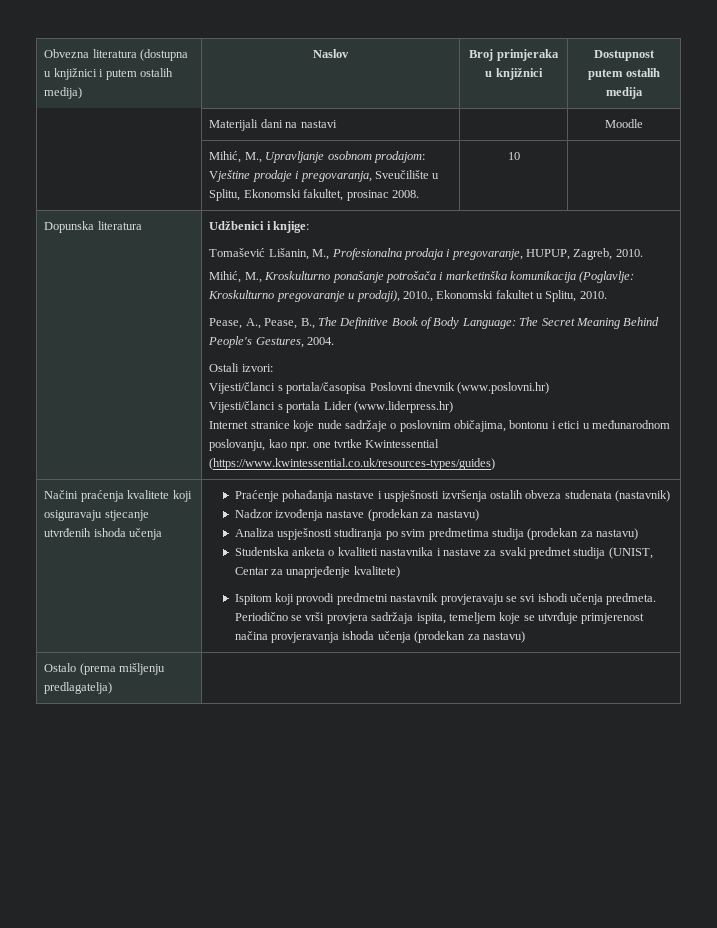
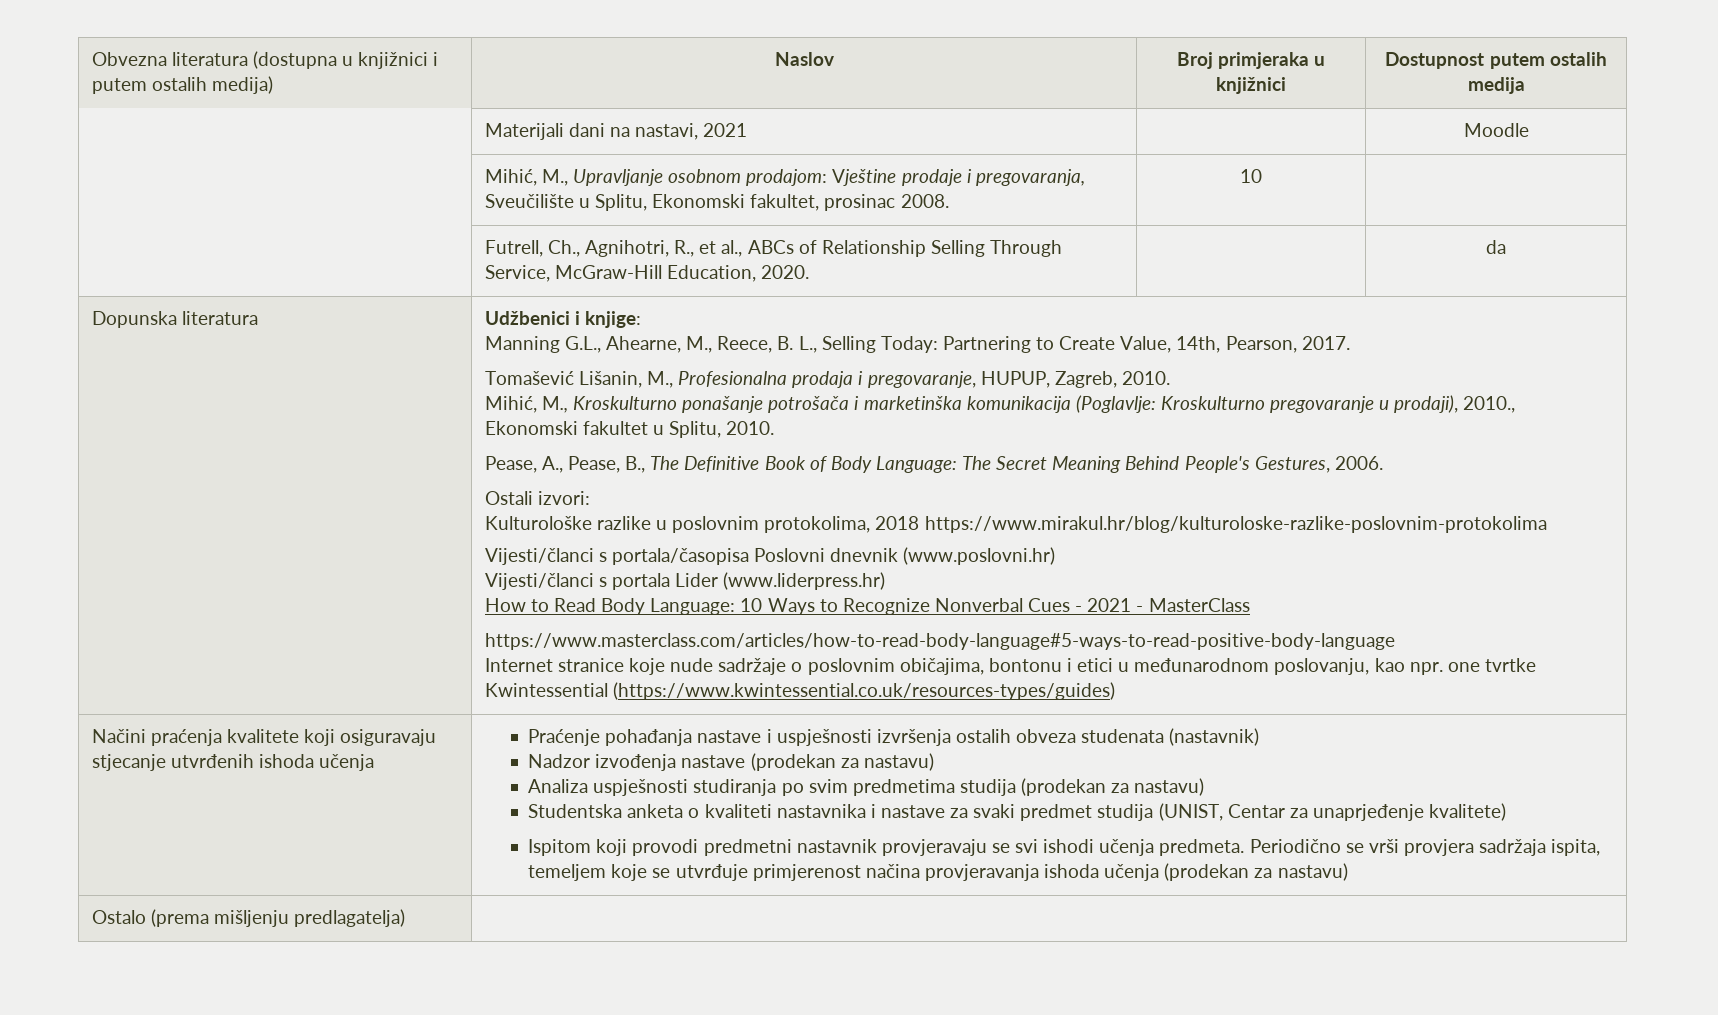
[300,120,337,128] nastavi -> [635,123,748,140] nastavi, 2021
(520, 156) none -> [484,240,1063,257] [484,265,810,282] [1486,240,1506,254] // | Futrell, Ch., Agnihotri, R., et al., ABCs of Relationship Selling Through Service, McGraw-Hill Education, 2020. | | da
(310, 227) none -> [484,336,1350,353] // Manning G.L., Ahearne, M., Reece, B. L., Selling Today: Partnering to Create Value, 14th, Pearson, 2017.
[307,337,335,345] 2004. -> [1334,456,1383,470] 2006.
(273, 368) none -> [484,516,1547,533] // Kulturološke razlike u poslovnim protokolima, 2018 https://www.mirakul.hr/blog/kulturoloske-razlike-poslovnim-protokolima
(453, 407) none -> [484,598,1250,615] [484,633,1395,650] // How to Read Body Language: 10 Ways to Recognize Nonverbal Cues - 2021 - MasterClass // https://www.masterclass.com/articles/how-to-read-body-language#5-ways-to-read-positive-body-language

